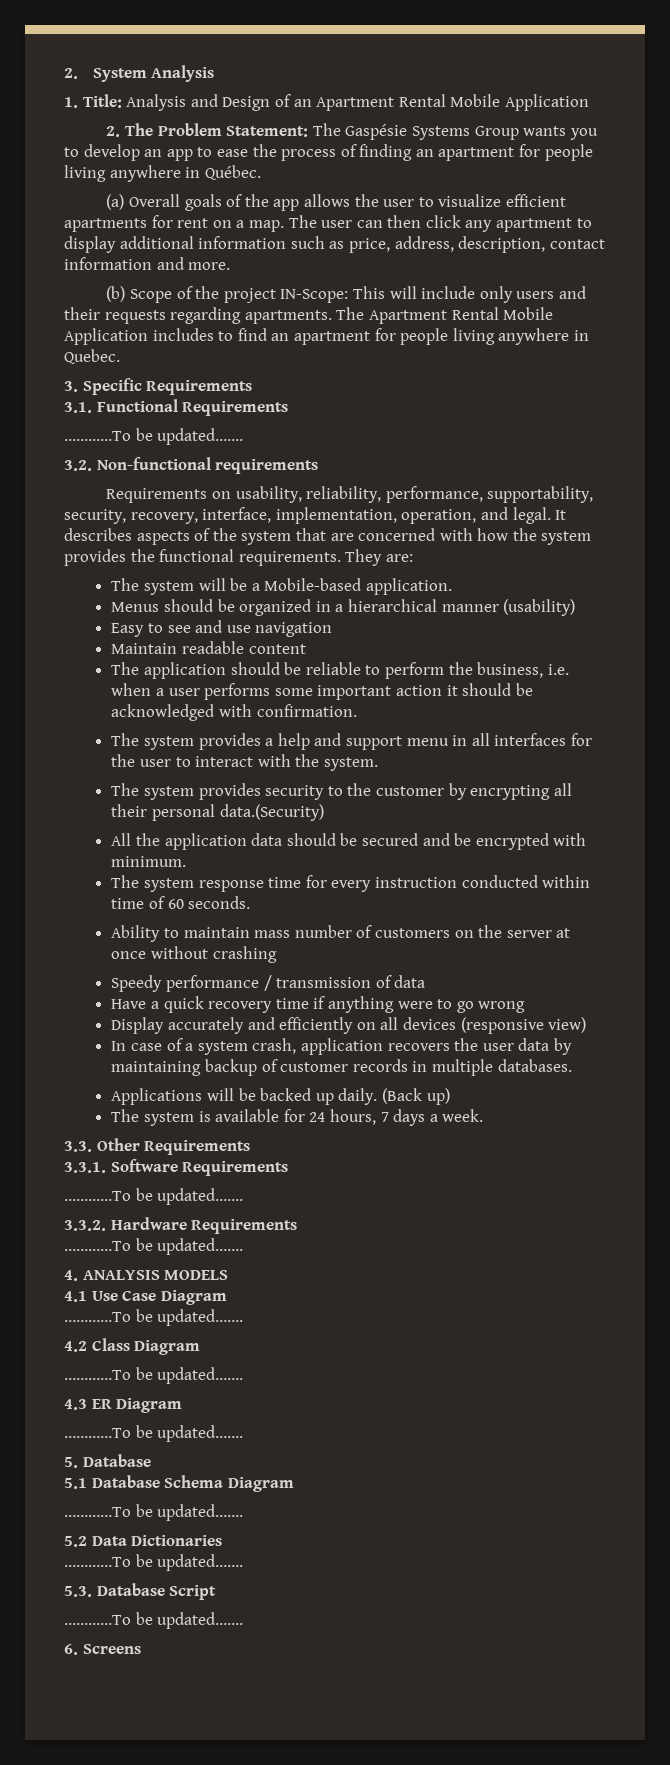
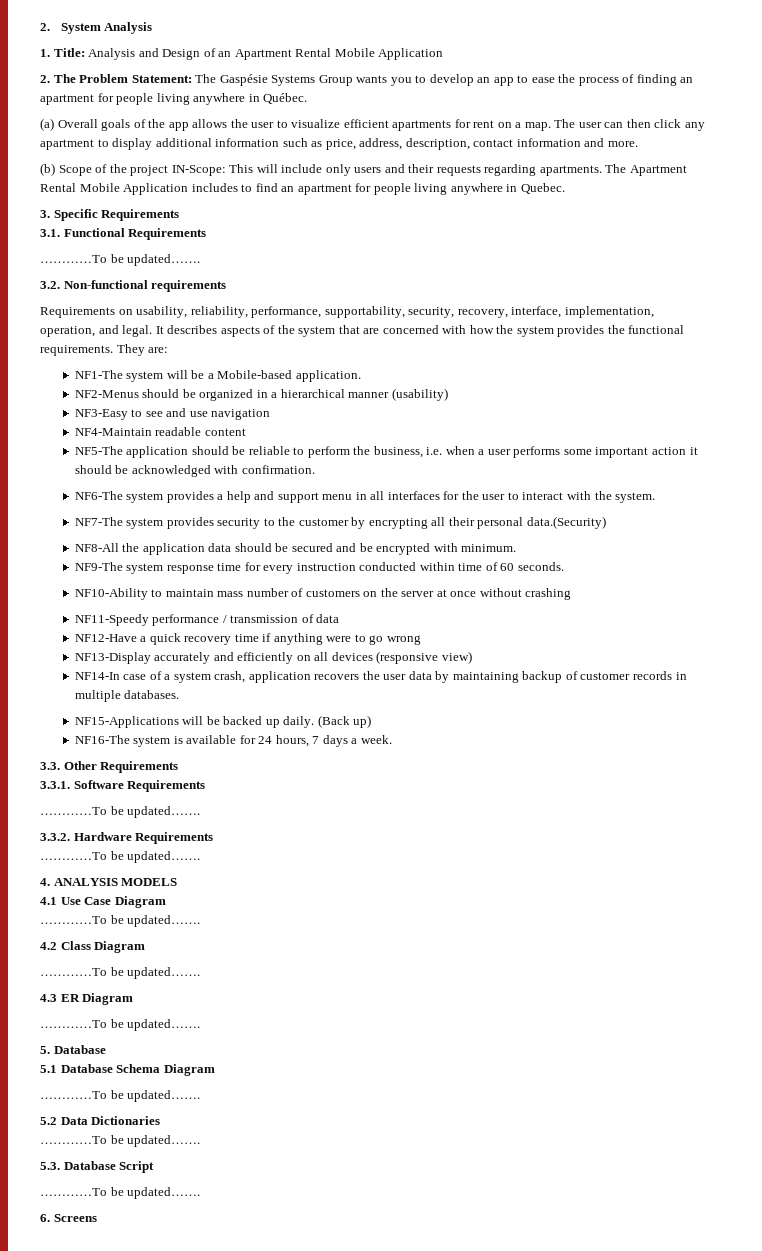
[111,578,140,591] The -> [74,370,123,379] NF1-The
[111,602,160,612] Menus -> [74,390,139,398] NF2-Menus
[111,623,145,637] Easy -> [74,409,128,420] NF3-Easy
[111,643,178,654] Maintain -> [74,428,152,436] NF4-Maintain
[111,662,140,675] The -> [74,446,123,455] NF5-The
[111,733,140,746] The -> [74,491,123,500] NF6-The
[111,783,140,796] The -> [74,517,123,526] NF7-The
[111,833,132,846] All -> [74,543,119,552] NF8-All
[111,875,140,888] The -> [74,562,123,571] NF9-The
[111,925,161,942] Ability -> [74,588,148,600] NF10-Ability
[111,975,163,992] Speedy -> [74,614,149,626] NF11-Speedy
[111,999,147,1009] Have -> [74,634,137,642] NF12-Have
[111,1017,165,1034] Display -> [74,652,151,664] NF13-Display
[111,1041,127,1051] In -> [74,672,120,680] NF14-In
[111,1088,203,1105] Applications -> [74,716,179,728] NF15-Applications
[111,1109,140,1122] The -> [74,735,130,744] NF16-The

